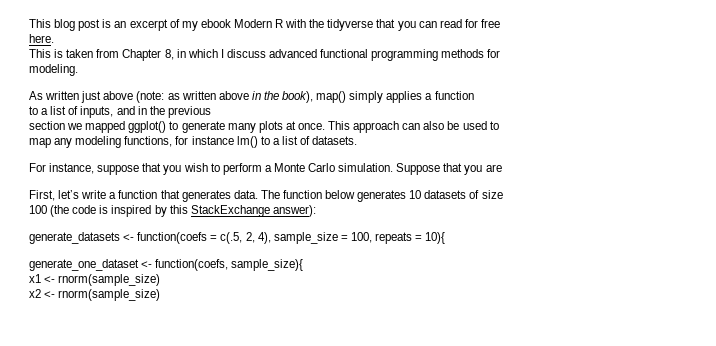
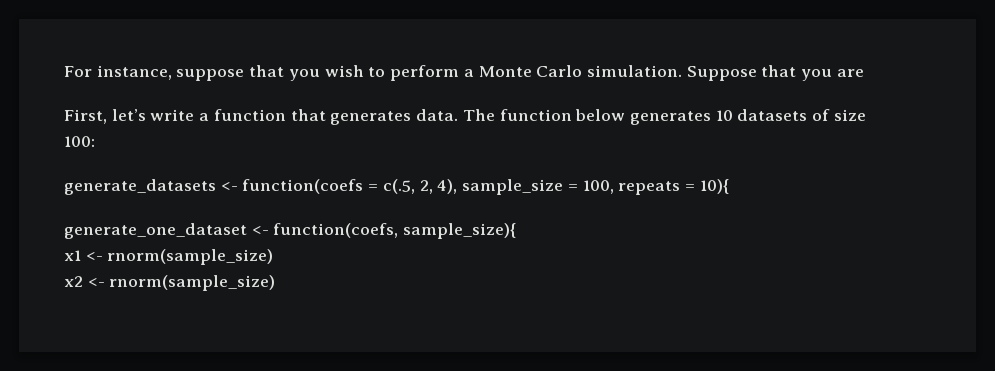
[29,19,500,31] [29,34,54,43] [29,49,501,61] [29,64,78,76] [29,91,474,103] [29,106,211,118] [29,121,499,133] [29,136,358,148] This blog post is an excerpt of my ebook Modern R with the tidyverse that you can read for free // here. // This is taken from Chapter 8, in which I discuss advanced functional programming methods for // modeling. // As written just above (note: as written above in the book), map() simply applies a function // to a list of inputs, and in the previous // section we mapped ggplot() to generate many plots at once. This approach can also be used to // map any modeling functions, for instance lm() to a list of datasets. // -> (64, 71) none
[29,205,316,217] 100 (the code is inspired by this StackExchange answer): -> [64,136,95,147] 100:

